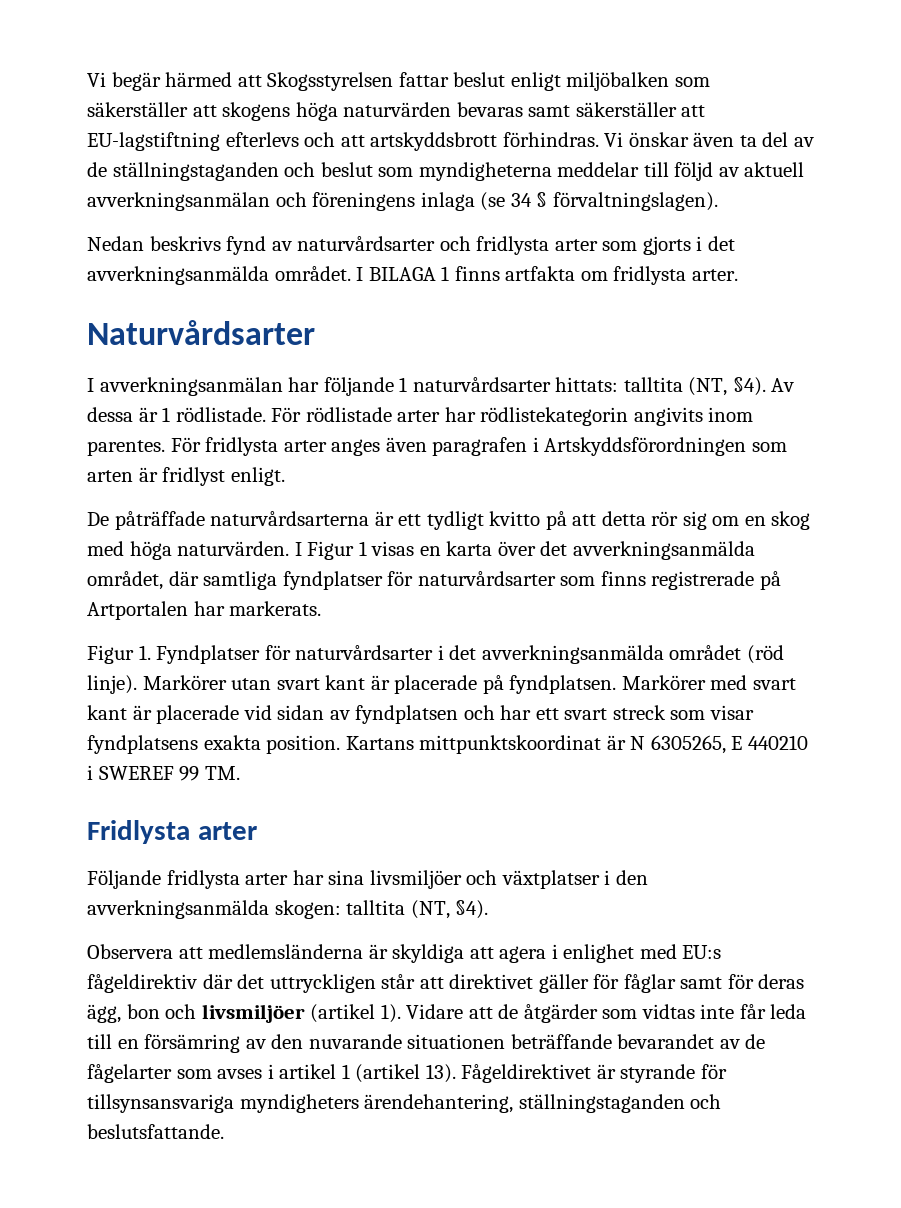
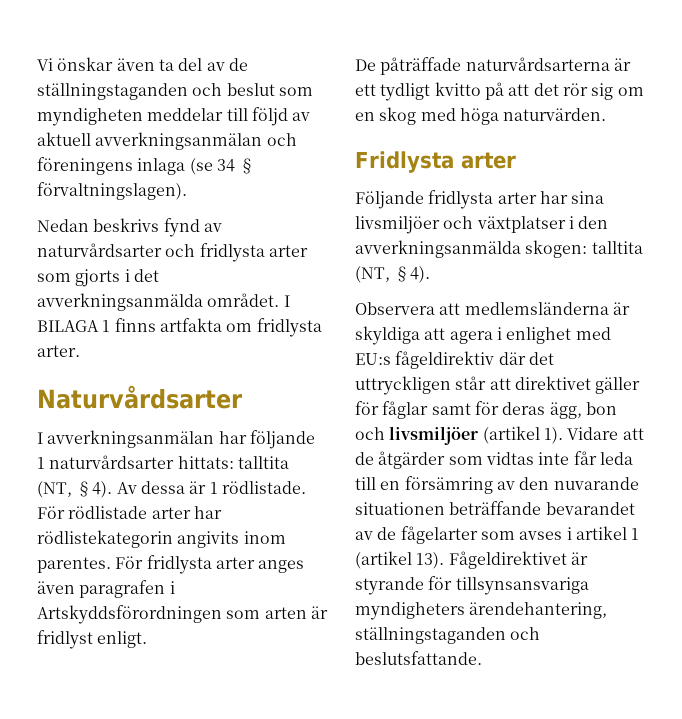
[87,72,710,91] [87,102,706,121] [87,132,624,151] Vi begär härmed att Skogsstyrelsen fattar beslut enligt miljöbalken som säkerställer att skogens höga naturvärden bevaras samt säkerställer att EU-lagstiftning efterlevs och att artskyddsbrott förhindras. Vi -> [37,58,53,71] Vi
[418,162,552,181] myndigheterna -> [37,108,143,126] myndigheten
[601,511,646,526] detta -> [533,83,559,96] det
[294,541,755,560] [87,571,781,590] [87,601,322,620] [87,645,784,664] [87,675,796,694] [87,705,754,724] [87,735,808,754] [87,765,240,781] I Figur 1 visas en karta över det avverkningsanmälda området, där samtliga fyndplatser för naturvårdsarter som finns registrerade på Artportalen har markerats. // Figur 1. Fyndplatser för naturvårdsarter i det avverkningsanmälda området (röd linje). Markörer utan svart kant är placerade på fyndplatsen. Markörer med svart kant är placerade vid sidan av fyndplatsen och har ett svart streck som visar fyndplatsens exakta position. Kartans mittpunktskoordinat är N 6305265, E 440210 i SWEREF 99 TM. -> (607, 114) none

